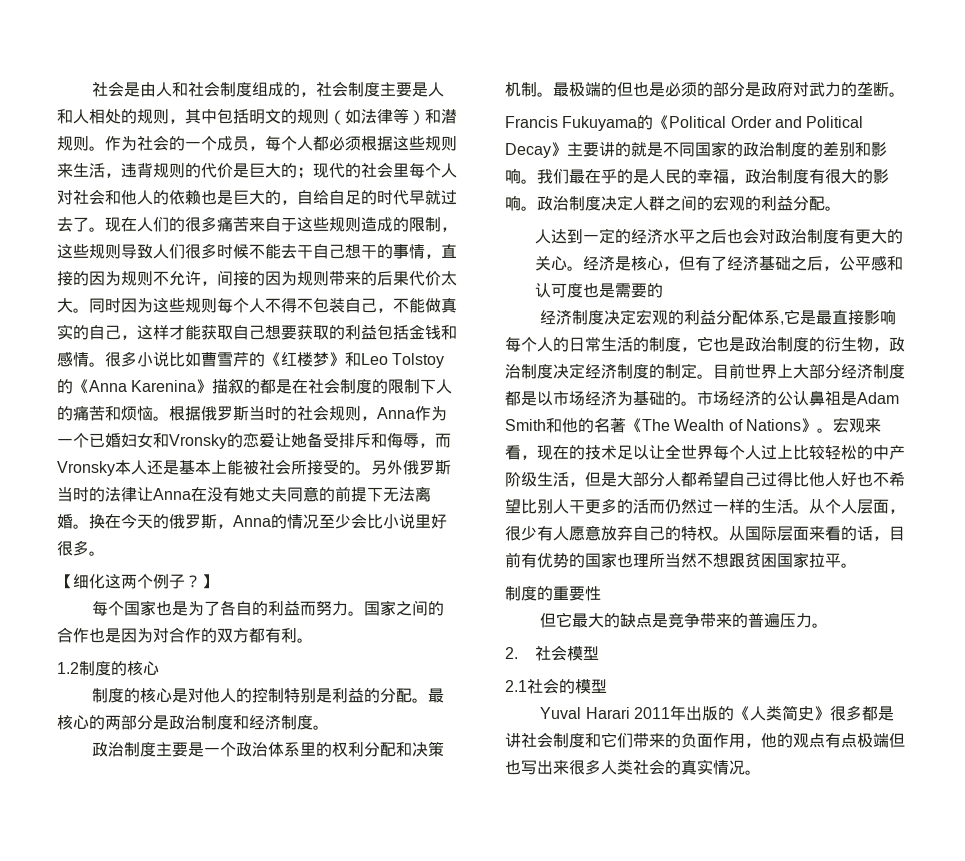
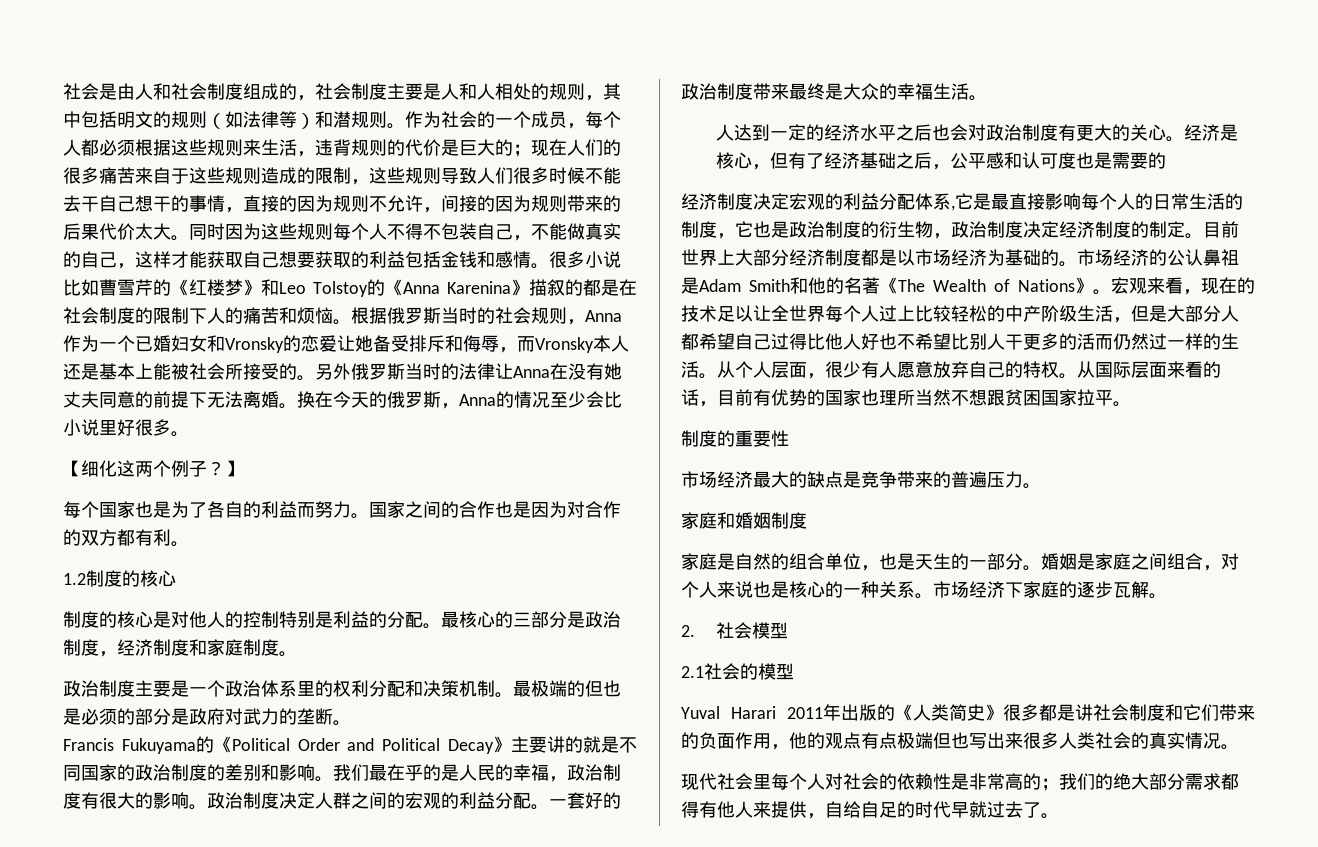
[329,162,457,178] [57,189,457,205] [57,217,121,232] 代的社会里每个人对社会和他人的依赖也是巨大的，自给自足的时代早就过去了。现 -> (549, 148) none
[105,715,121,730] 两 -> [513,612,531,627] 三
[233,715,313,730] 和经济制度 -> [99,639,279,657] ，经济制度和家庭制度
(841, 208) none -> [549,792,621,809] [681,83,987,101] 一套好的政治制度带来最终是大众的幸福生活。
[540,612,573,628] 但它 -> [681,471,753,488] 市场经济
(829, 625) none -> [681,512,807,529] [681,553,1239,571] [681,581,1167,599] // 家庭和婚姻制度 // 家庭是自然的组合单位，也是天生的一部分。婚姻是家庭之间组合，对个人来说也是核心的一种关系。市场经济下家庭的逐步瓦解。
(761, 772) none -> [681,773,1239,791] [681,801,1059,819] // 现代社会里每个人对社会的依赖性是非常高的；我们的绝大部分需求都得有他人来提供，自给自足的时代早就过去了。

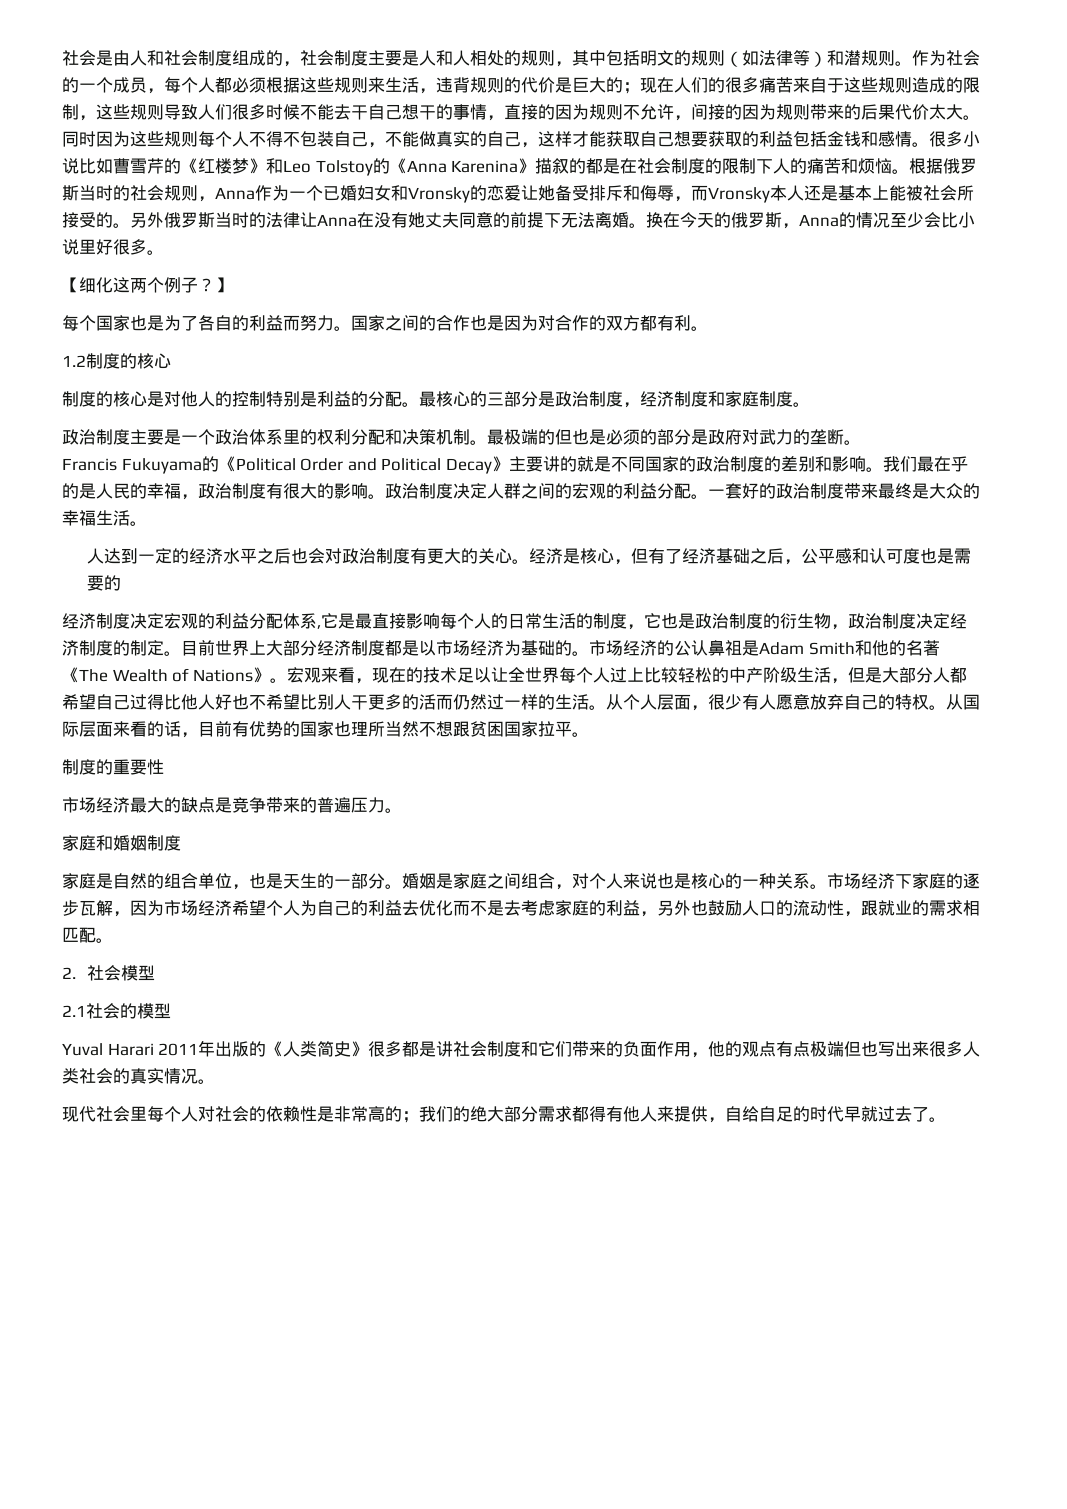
(1149, 589) none -> [113,900,980,917] [62,927,96,943] ，因为市场经济希望个人为自己的利益去优化而不是去考虑家庭的利益，另外也鼓励人口的流动性，跟就业的需求相匹配

